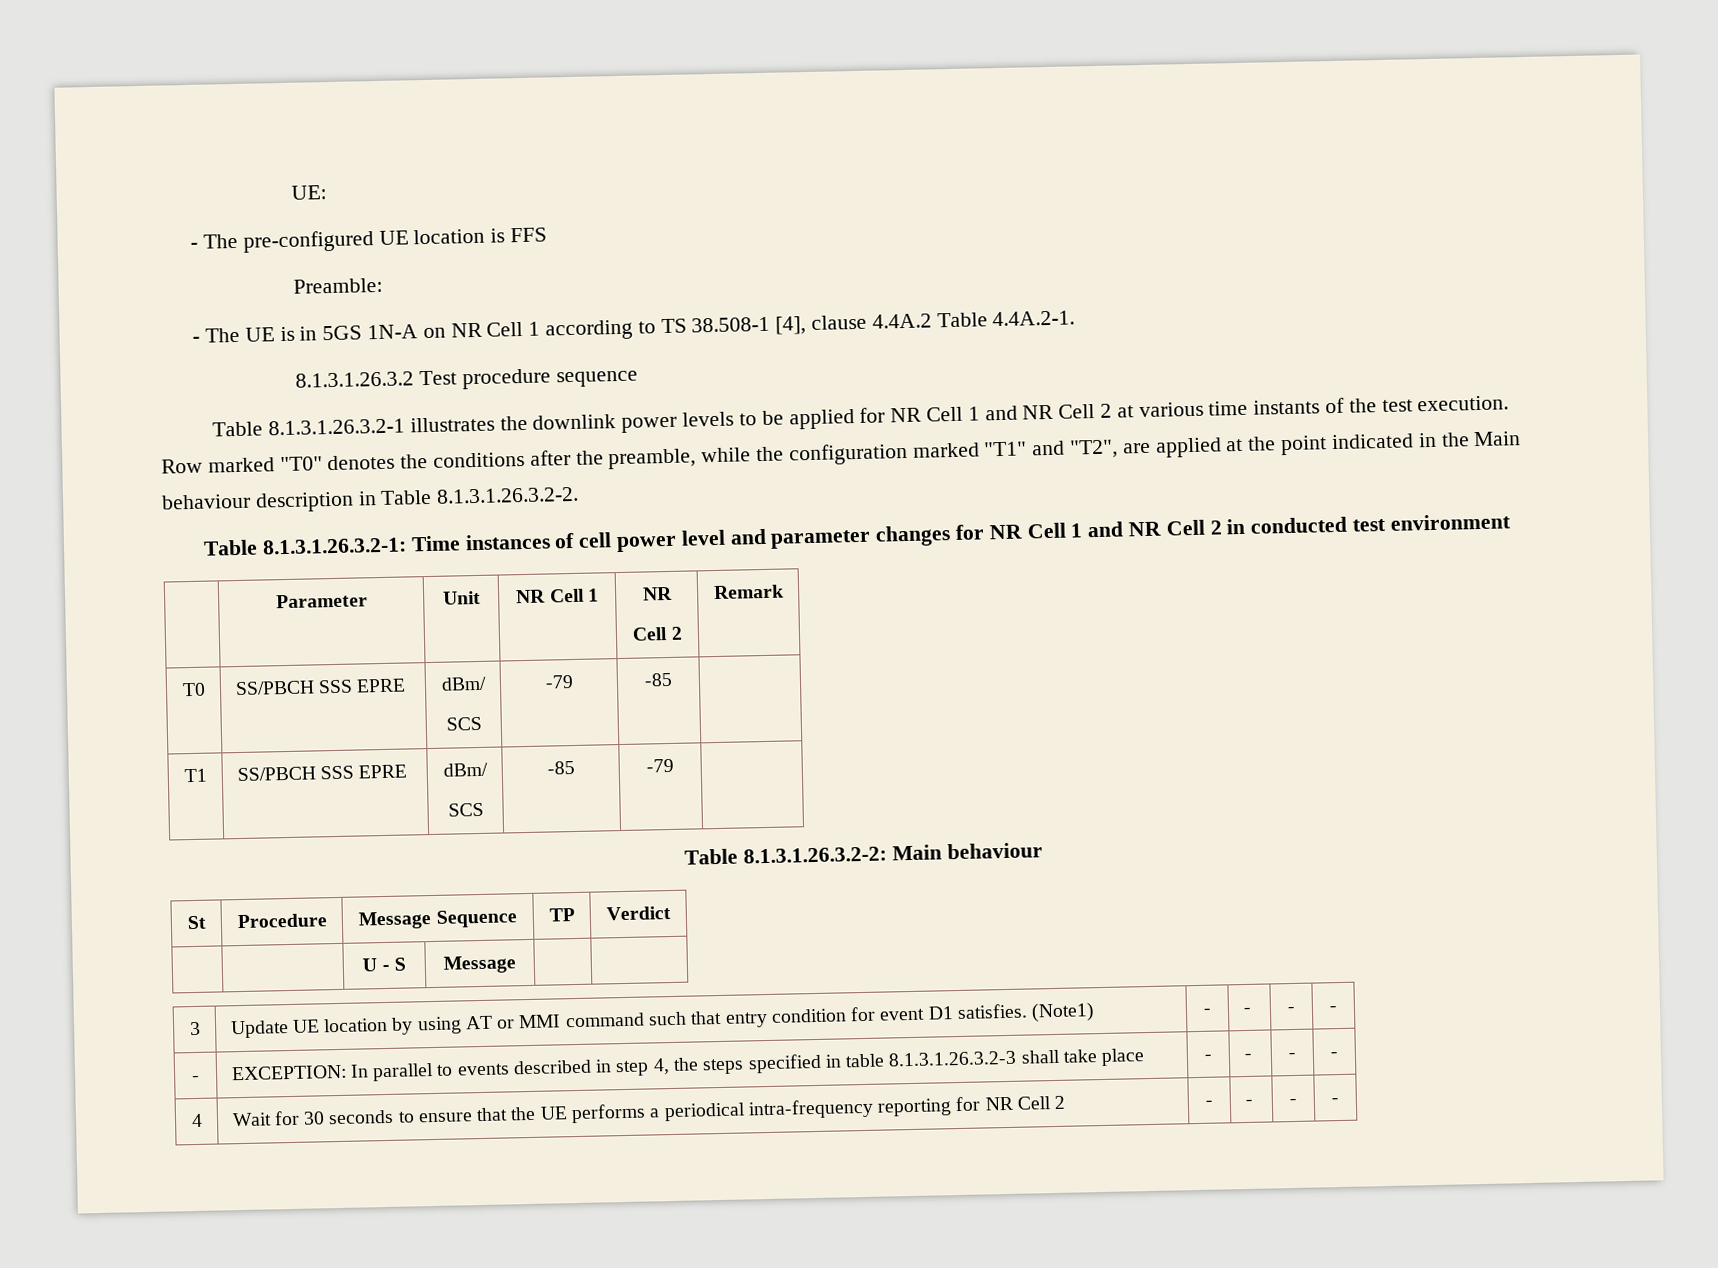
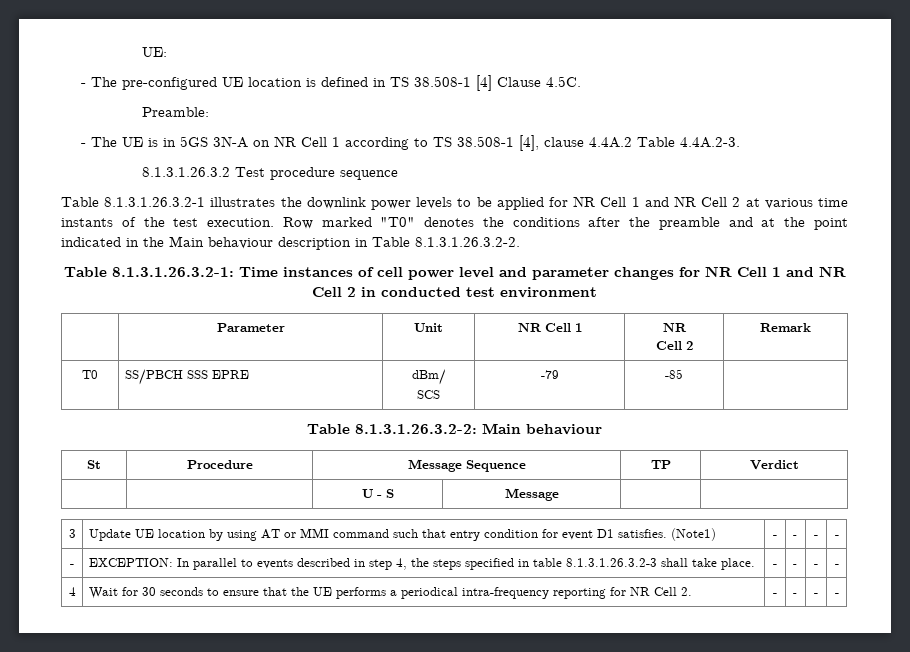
[509,227,547,243] FFS -> [321,75,582,91] defined in TS 38.508-1 [4] Clause 4.5C.
[366,324,418,340] 1N-A -> [213,136,249,148] 3N-A
[992,310,1076,327] 4.4A.2-1. -> [680,137,741,148] 4.4A.2-3.
[608,437,1222,470] preamble, while the configuration marked "T1" and "T2", are applied -> [658,217,753,230] preamble and
[183,768,207,783] [236,764,408,782] [442,762,488,777] [447,802,484,817] [546,760,575,775] [646,758,674,773] // T1 | SS/PBCH SSS EPRE | dBm/ // SCS | -85 | -79 | -> (683, 374) none
[1101,1048,1146,1067] place -> [720,558,755,570] place.
[1054,1095,1066,1109] 2 -> [680,587,692,596] 2.

